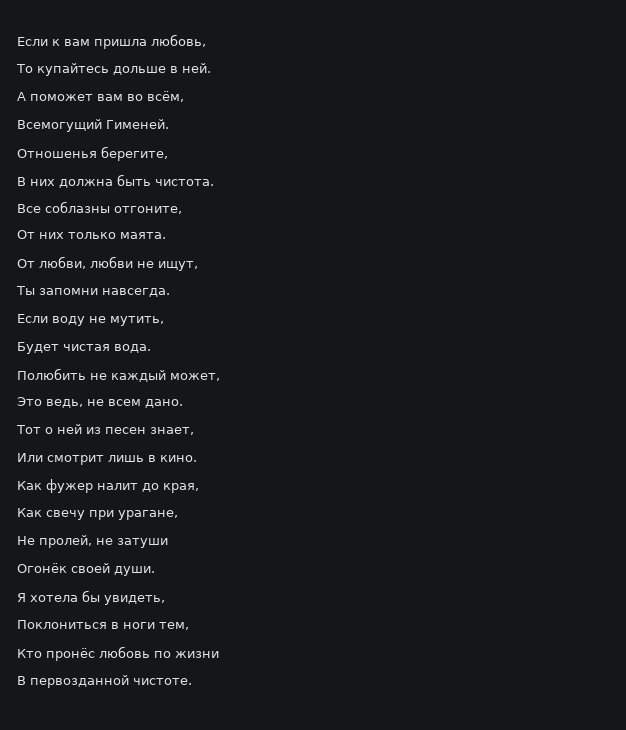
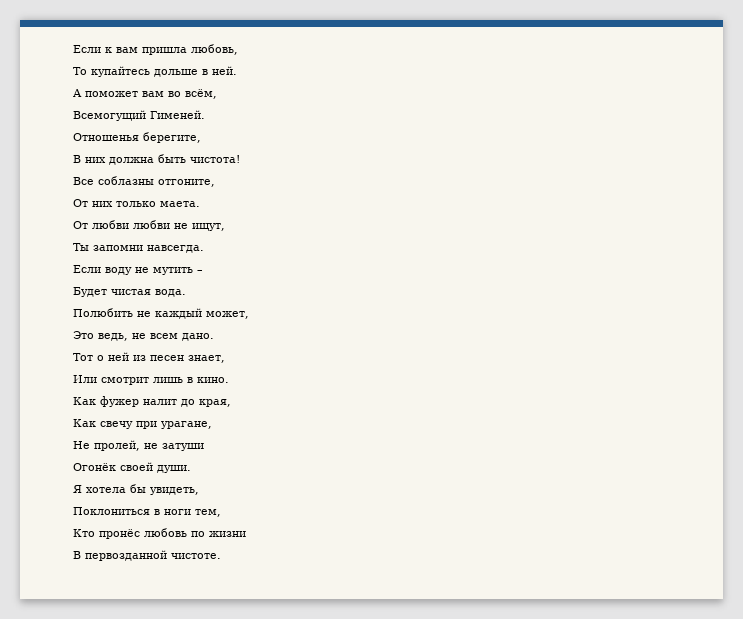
[155,179,214,186] чистота. -> [190,155,240,163] чистота!
[120,232,166,239] [17,256,86,269] маята. // От любви, -> [160,201,200,207] [73,220,129,229] маета. // От любви
[110,316,164,326] мутить, -> [153,267,203,275] мутить –

